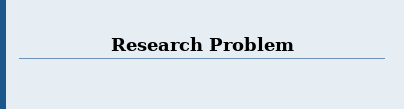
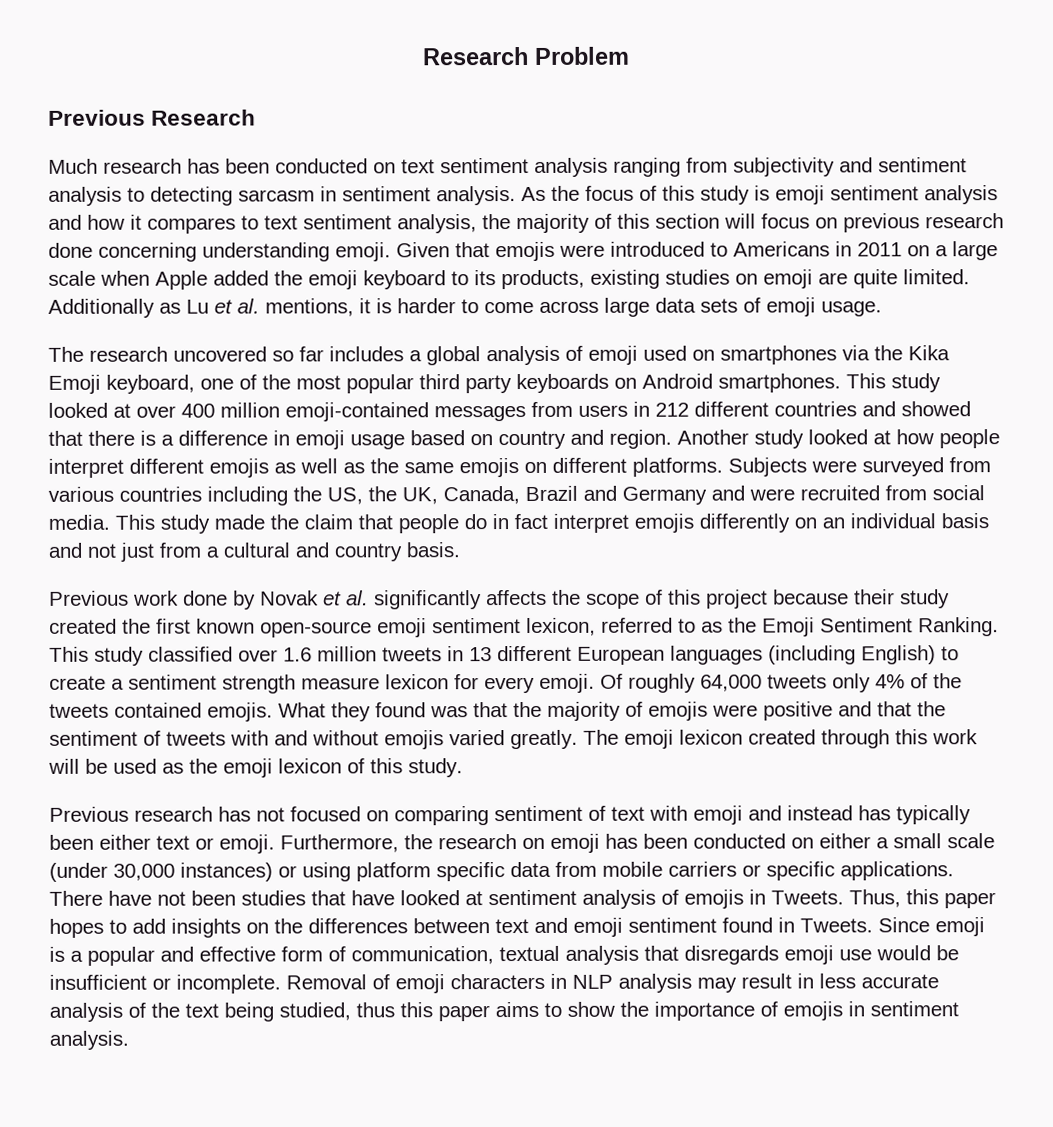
(294, 44) none -> [48,109,257,126] [48,157,967,177] [48,185,998,206] [48,213,1004,234] [48,241,998,262] [48,269,970,290] [48,297,882,318] [48,345,950,366] [48,373,941,394] [48,401,971,422] [48,429,1000,450] [48,457,991,478] [48,485,985,506] [48,513,989,534] [48,542,460,562] [49,589,950,610] [49,617,999,638] [49,645,959,666] [49,673,962,694] [49,701,946,722] [49,729,978,750] [48,758,463,778] [49,805,971,826] [49,833,995,854] [49,861,954,882] [49,889,996,909] [49,917,985,938] [49,945,959,966] [49,973,939,994] [49,1001,959,1022] [49,1030,129,1050] // Previous Research // Much research has been conducted on text sentiment analysis ranging from subjectivity and sentiment analysis to detecting sarcasm in sentiment analysis. As the focus of this study is emoji sentiment analysis and how it compares to text sentiment analysis, the majority of this section will focus on previous research done concerning understanding emoji. Given that emojis were introduced to Americans in 2011 on a large scale when Apple added the emoji keyboard to its products, existing studies on emoji are quite limited. Additionally as Lu et al. mentions, it is harder to come across large data sets of emoji usage. // The research uncovered so far includes a global analysis of emoji used on smartphones via the Kika Emoji keyboard, one of the most popular third party keyboards on Android smartphones. This study looked at over 400 million emoji-contained messages from users in 212 different countries and showed that there is a difference in emoji usage based on country and region. Another study looked at how people interpret different emojis as well as the same emojis on different platforms. Subjects were surveyed from various countries including the US, the UK, Canada, Brazil and Germany and were recruited from social media. This study made the claim that people do in fact interpret emojis differently on an individual basis and not just from a cultural and country basis. // Previous work done by Novak et al. significantly affects the scope of this project because their study created the first known open-source emoji sentiment lexicon, referred to as the Emoji Sentiment Ranking. This study classified over 1.6 million tweets in 13 different European languages (including English) to create a sentiment strength measure lexicon for every emoji. Of roughly 64,000 tweets only 4% of the tweets contained emojis. What they found was that the majority of emojis were positive and that the sentiment of tweets with and without emojis varied greatly. The emoji lexicon created through this work will be used as the emoji lexicon of this study. // Previous research has not focused on comparing sentiment of text with emoji and instead has typically been either text or emoji. Furthermore, the research on emoji has been conducted on either a small scale (under 30,000 instances) or using platform specific data from mobile carriers or specific applications. There have not been studies that have looked at sentiment analysis of emojis in Tweets. Thus, this paper hopes to add insights on the differences between text and emoji sentiment found in Tweets. Since emoji is a popular and effective form of communication, textual analysis that disregards emoji use would be insufficient or incomplete. Removal of emoji characters in NLP analysis may result in less accurate analysis of the text being studied, thus this paper aims to show the importance of emojis in sentiment analysis.

